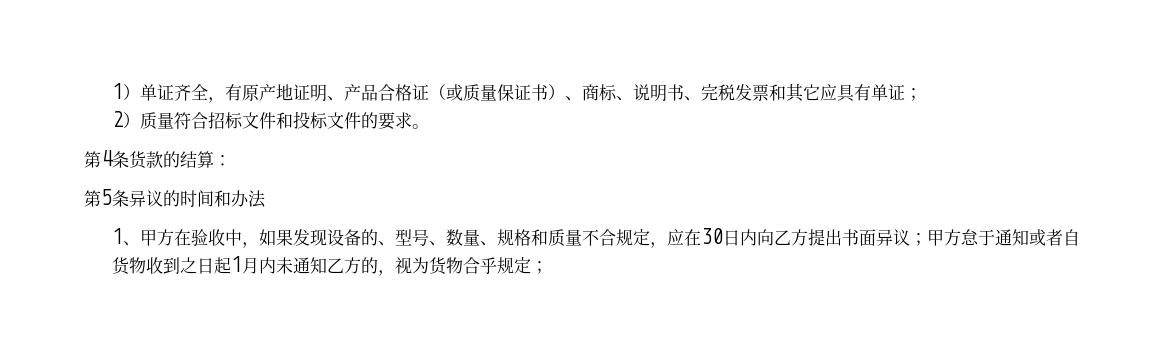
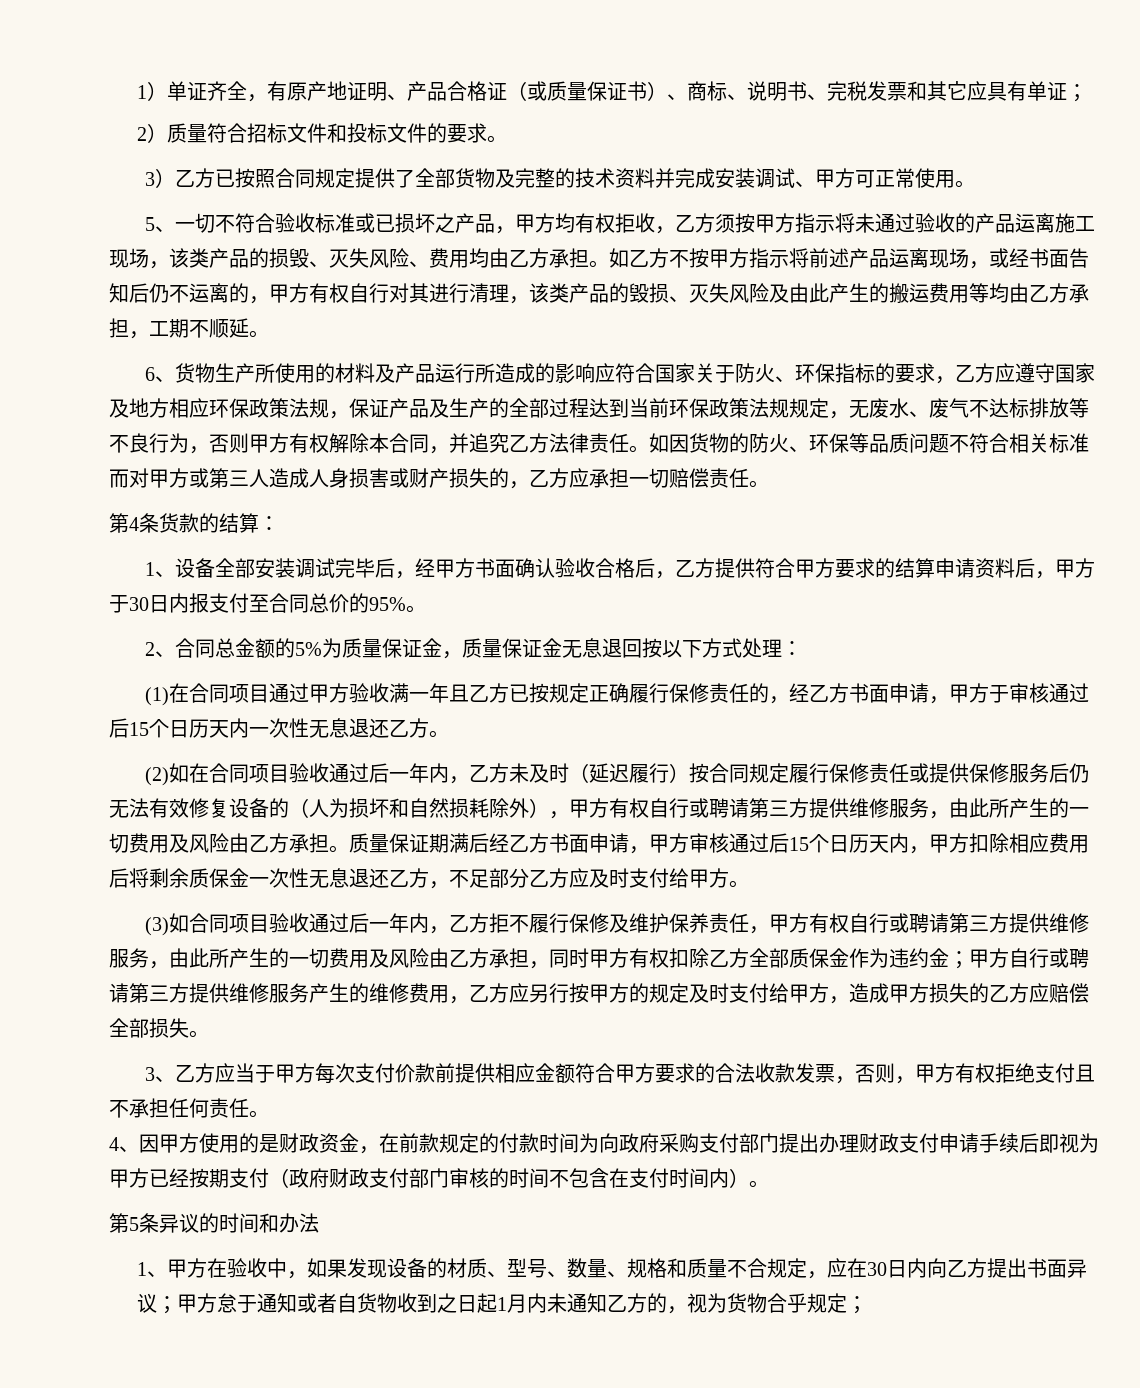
(429, 126) none -> [144,168,975,188] [144,213,1095,234] [109,248,1089,269] [109,283,1089,304] [109,318,269,339] [144,363,1095,384] [109,398,1089,419] [109,433,1089,454] [109,468,769,489] // 3）乙方已按照合同规定提供了全部货物及完整的技术资料并完成安装调试、甲方可正常使用。 // 5、一切不符合验收标准或已损坏之产品，甲方均有权拒收，乙方须按甲方指示将未通过验收的产品运离施工现场，该类产品的损毁、灭失风险、费用均由乙方承担。如乙方不按甲方指示将前述产品运离现场，或经书面告知后仍不运离的，甲方有权自行对其进行清理，该类产品的毁损、灭失风险及由此产生的搬运费用等均由乙方承担，工期不顺延。 // 6、货物生产所使用的材料及产品运行所造成的影响应符合国家关于防火、环保指标的要求，乙方应遵守国家及地方相应环保政策法规，保证产品及生产的全部过程达到当前环保政策法规规定，无废水、废气不达标排放等不良行为，否则甲方有权解除本合同，并追究乙方法律责任。如因货物的防火、环保等品质问题不符合相关标准而对甲方或第三人造成人身损害或财产损失的，乙方应承担一切赔偿责任。
(231, 160) none -> [144,558,1095,579] [109,593,426,613] [144,638,802,659] [144,683,1089,706] [109,718,449,738] [144,763,1089,786] [109,798,1089,819] [109,833,1089,854] [109,868,749,889] [144,913,1089,936] [109,948,1089,969] [109,983,1089,1004] [109,1018,209,1038] [144,1063,1095,1084] [109,1098,269,1118] [109,1133,1099,1154] [109,1168,769,1188] // 1、设备全部安装调试完毕后，经甲方书面确认验收合格后，乙方提供符合甲方要求的结算申请资料后，甲方于30日内报支付至合同总价的95%。 // 2、合同总金额的5%为质量保证金，质量保证金无息退回按以下方式处理： // (1)在合同项目通过甲方验收满一年且乙方已按规定正确履行保修责任的，经乙方书面申请，甲方于审核通过后15个日历天内一次性无息退还乙方。 // (2)如在合同项目验收通过后一年内，乙方未及时（延迟履行）按合同规定履行保修责任或提供保修服务后仍无法有效修复设备的（人为损坏和自然损耗除外），甲方有权自行或聘请第三方提供维修服务，由此所产生的一切费用及风险由乙方承担。质量保证期满后经乙方书面申请，甲方审核通过后15个日历天内，甲方扣除相应费用后将剩余质保金一次性无息退还乙方，不足部分乙方应及时支付给甲方。 // (3)如合同项目验收通过后一年内，乙方拒不履行保修及维护保养责任，甲方有权自行或聘请第三方提供维修服务，由此所产生的一切费用及风险由乙方承担，同时甲方有权扣除乙方全部质保金作为违约金；甲方自行或聘请第三方提供维修服务产生的维修费用，乙方应另行按甲方的规定及时支付给甲方，造成甲方损失的乙方应赔偿全部损失。 // 3、乙方应当于甲方每次支付价款前提供相应金额符合甲方要求的合法收款发票，否则，甲方有权拒绝支付且不承担任何责任。 // 4、因甲方使用的是财政资金，在前款规定的付款时间为向政府采购支付部门提出办理财政支付申请手续后即视为甲方已经按期支付（政府财政支付部门审核的时间不包含在支付时间内）。
(378, 237) none -> [446,1258,487,1278] 材质

